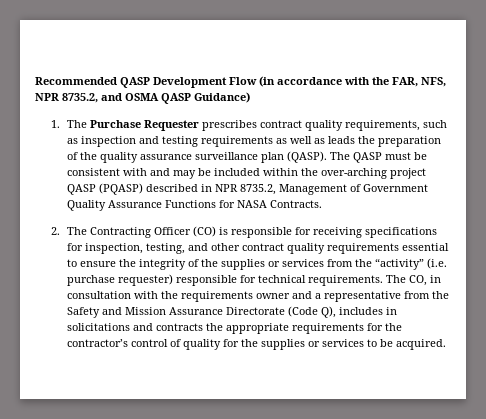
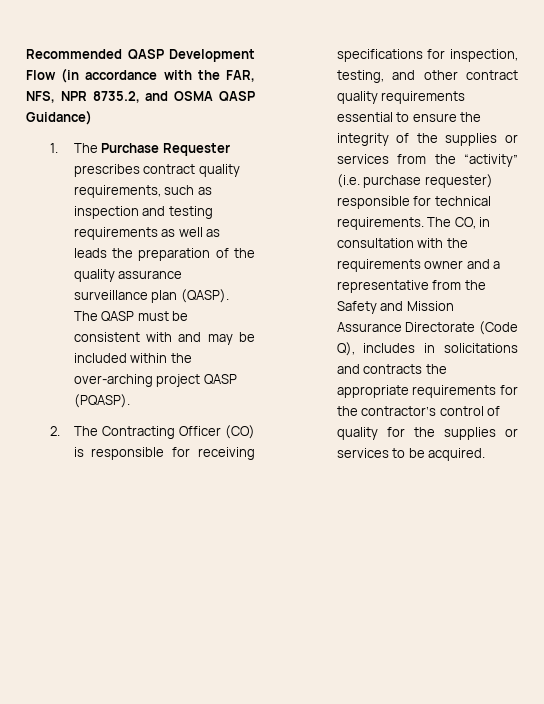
[99,183,429,195] [67,200,323,211] (PQASP) described in NPR 8735.2, Management of Government Quality Assurance Functions for NASA Contracts. -> [73,394,130,408] (PQASP).

